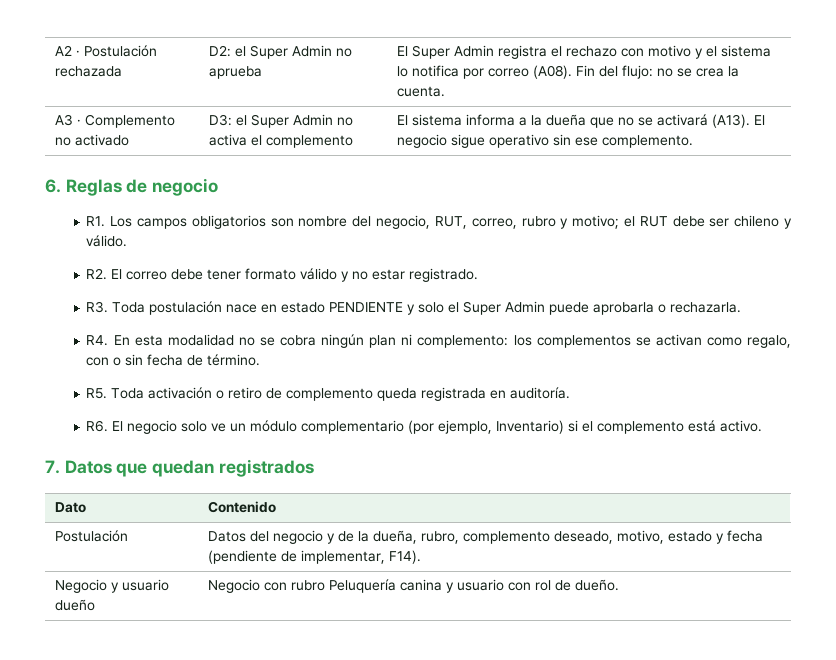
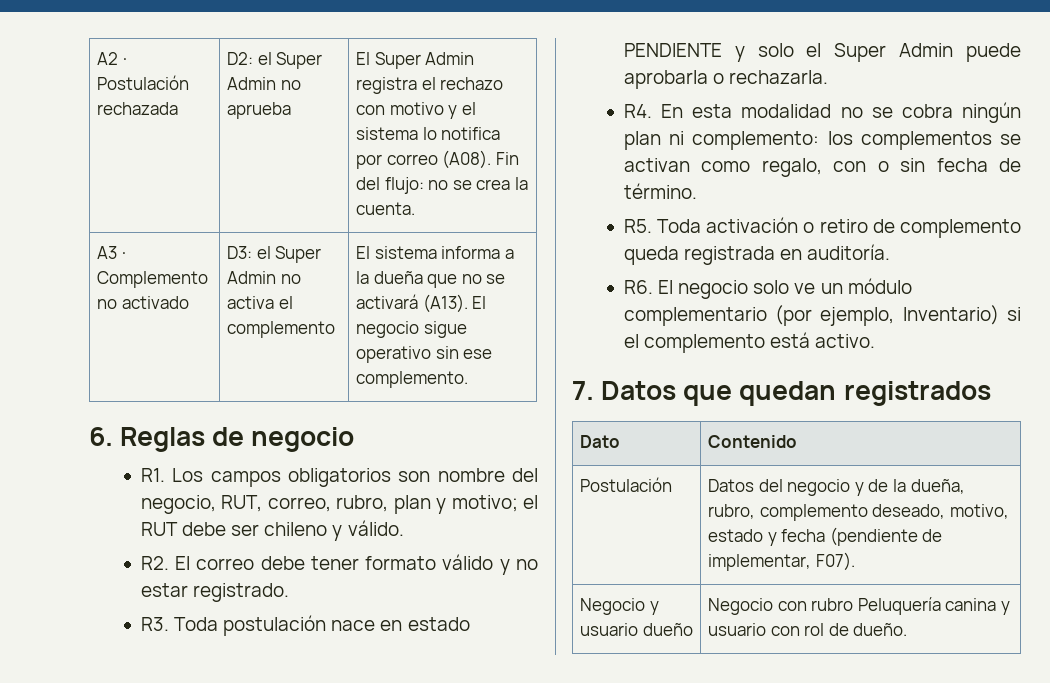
[521,216,556,227] rubro -> [336,495,431,514] rubro, plan
[389,550,422,564] F14). -> [815,552,855,571] F07).

